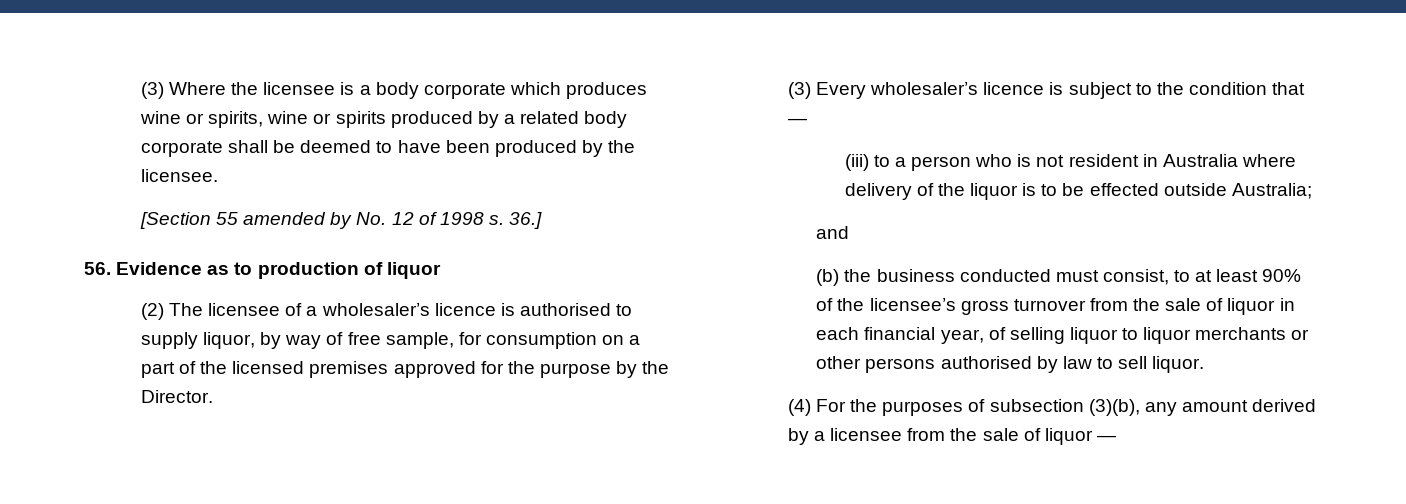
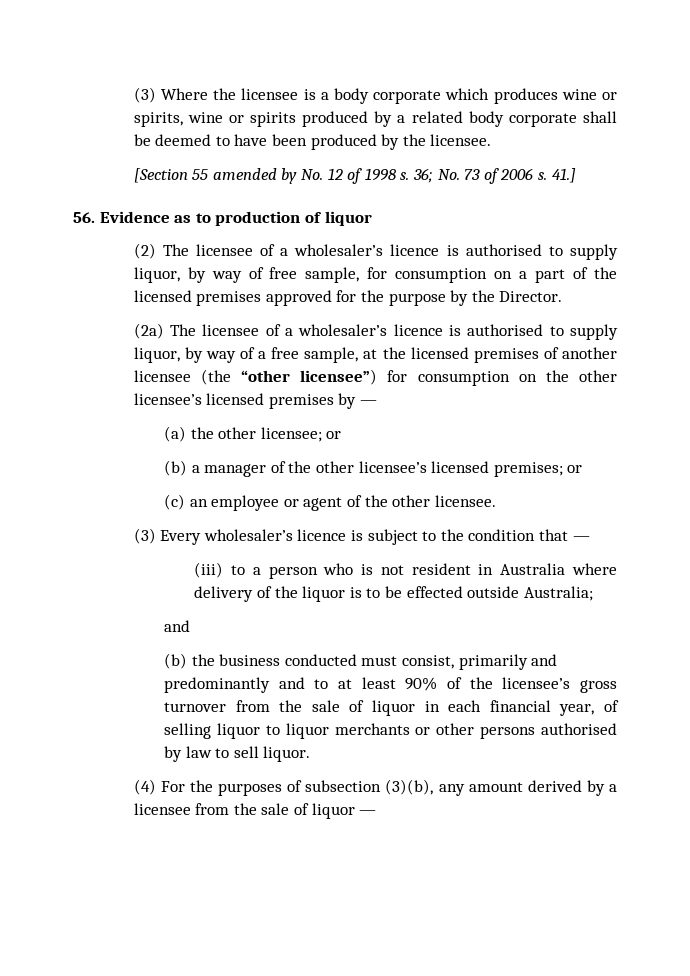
[509,212,543,229] 36.] -> [413,168,576,184] 36; No. 73 of 2006 s. 41.]
(213, 396) none -> [133,323,618,340] [133,347,617,363] [133,369,617,386] [133,393,378,409] [164,426,342,442] [164,460,583,477] [164,494,496,511] // (2a) The licensee of a wholesaler’s licence is authorised to supply liquor, by way of a free sample, at the licensed premises of another licensee (the “other licensee”) for consumption on the other licensee’s licensed premises by — // (a) the other licensee; or // (b) a manager of the other licensee’s licensed premises; or // (c) an employee or agent of the other licensee.
(1169, 277) none -> [458,654,558,670] [164,677,305,693] primarily and predominantly and

